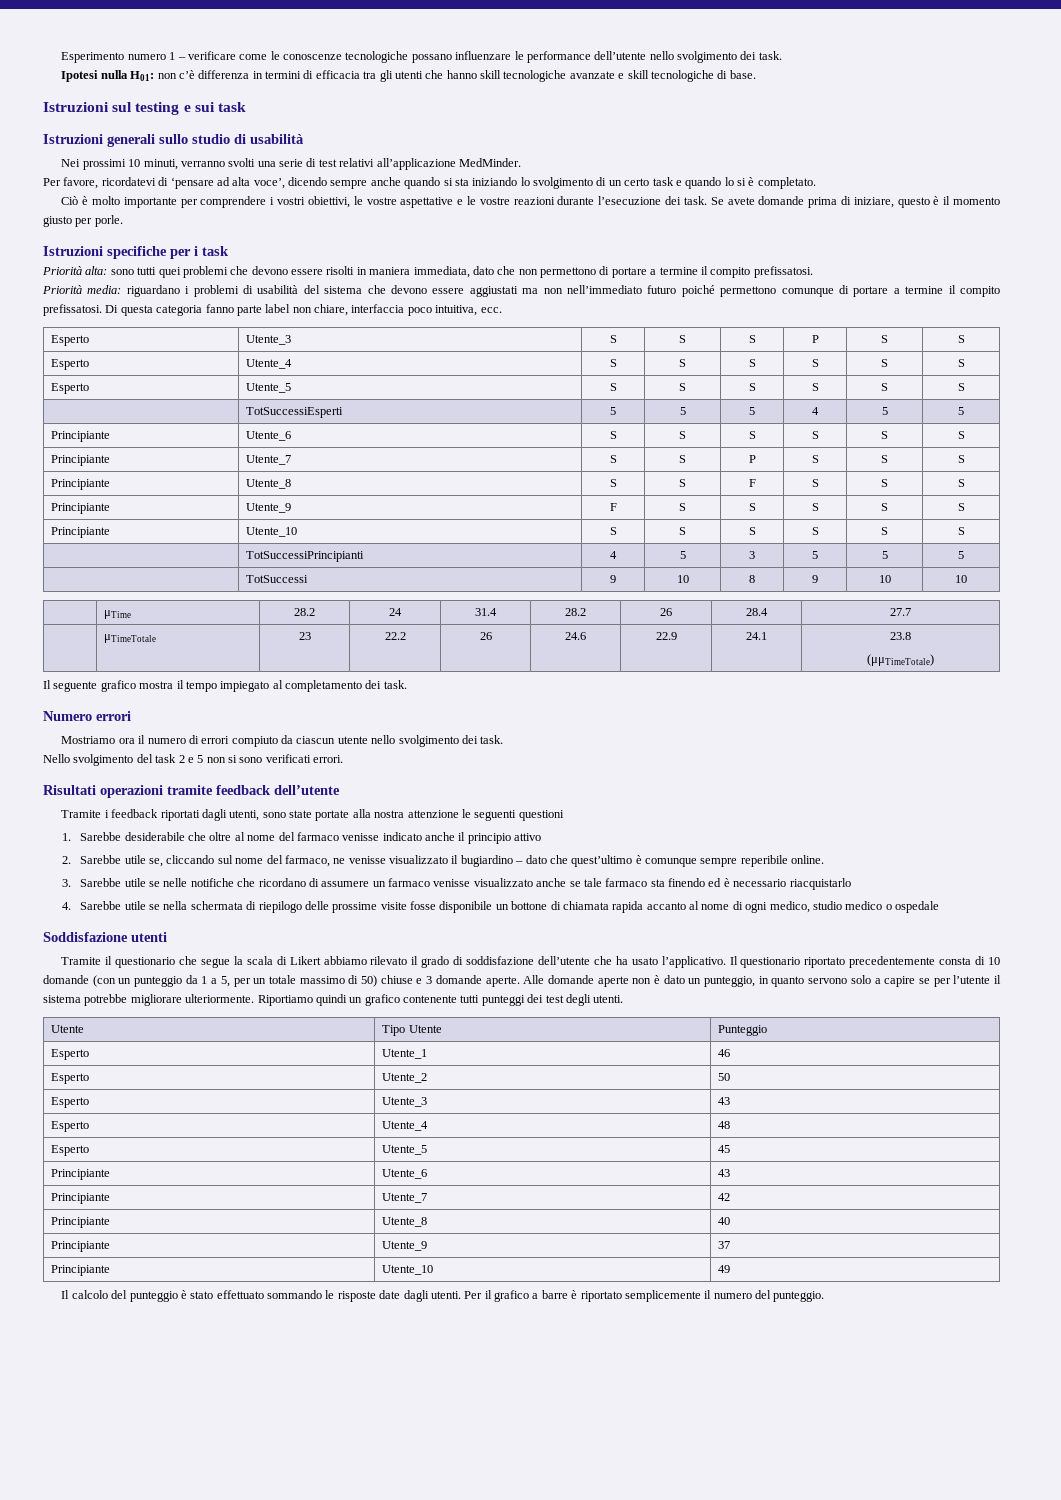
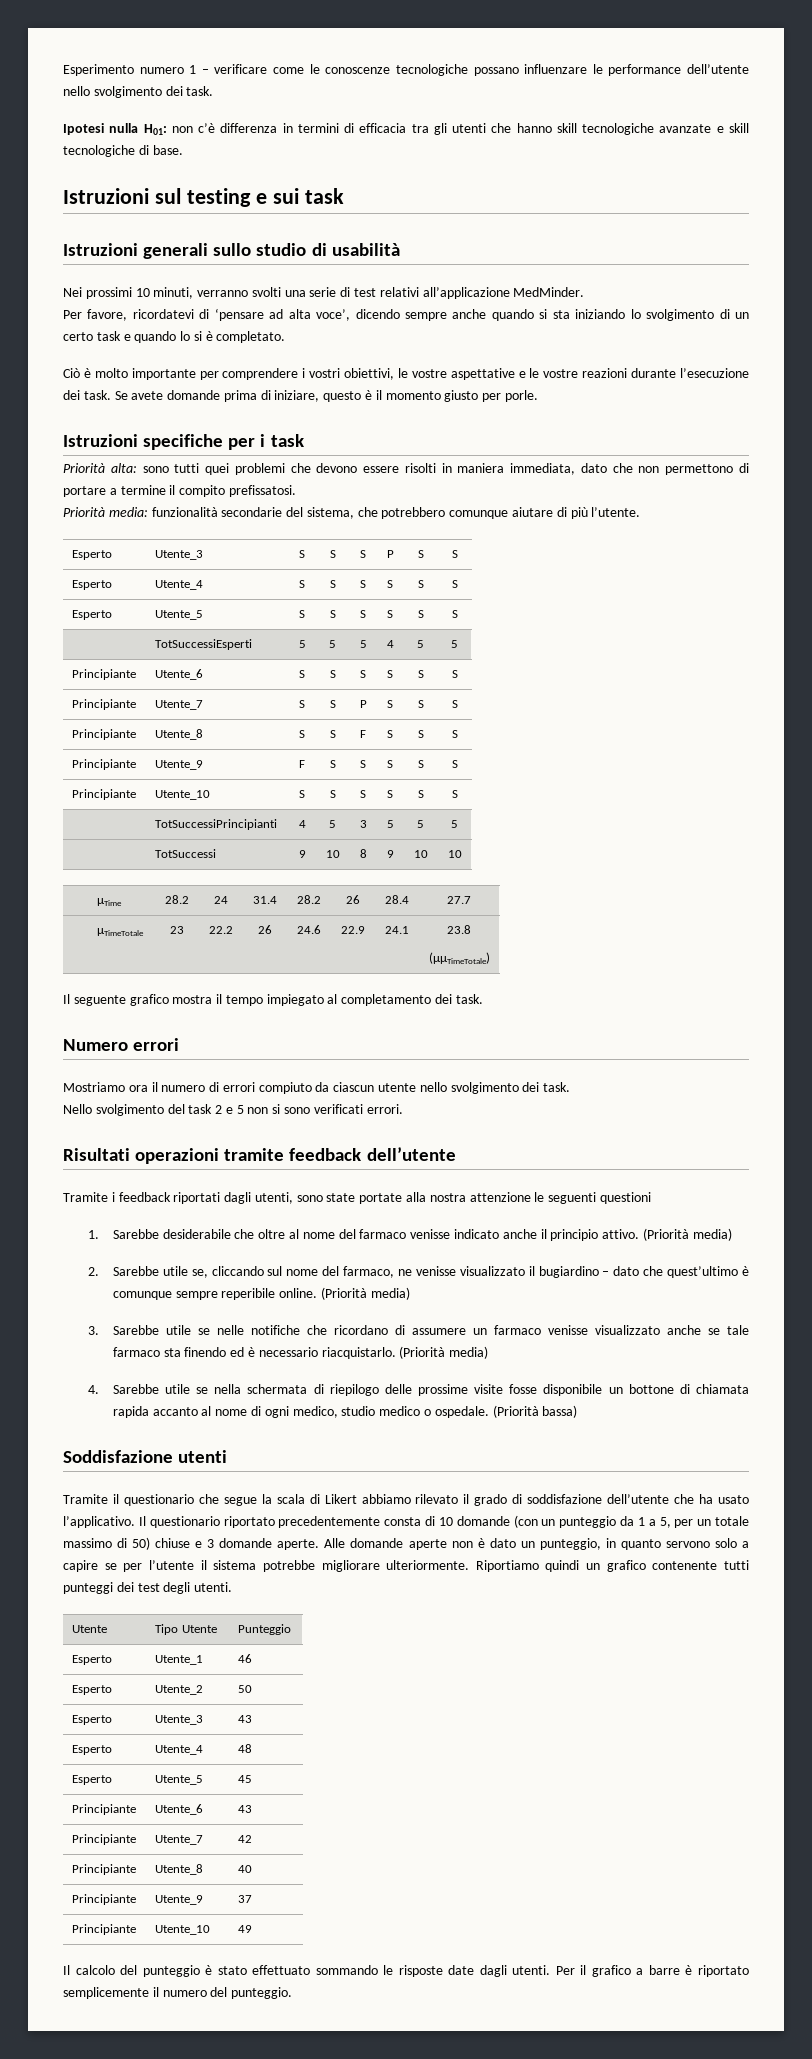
[126,285,1000,297] [43,304,502,316] riguardano i problemi di usabilità del sistema che devono essere aggiustati ma non nell’immediato futuro poiché permettono comunque di portare a termine il compito prefissatosi. Di questa categoria fanno parte label non chiare, interfaccia poco intuitiva, ecc. -> [151,507,641,519] funzionalità secondarie del sistema, che potrebbero comunque aiutare di più l’utente.
[514,833,542,841] attivo -> [602,1228,732,1241] attivo. (Priorità media)
(825, 859) none -> [321,1287,410,1300] (Priorità media)
[789,878,851,890] riacquistarlo -> [321,1346,489,1359] riacquistarlo. (Priorità media)
[895,901,940,913] ospedale -> [434,1405,578,1418] ospedale. (Priorità bassa)

